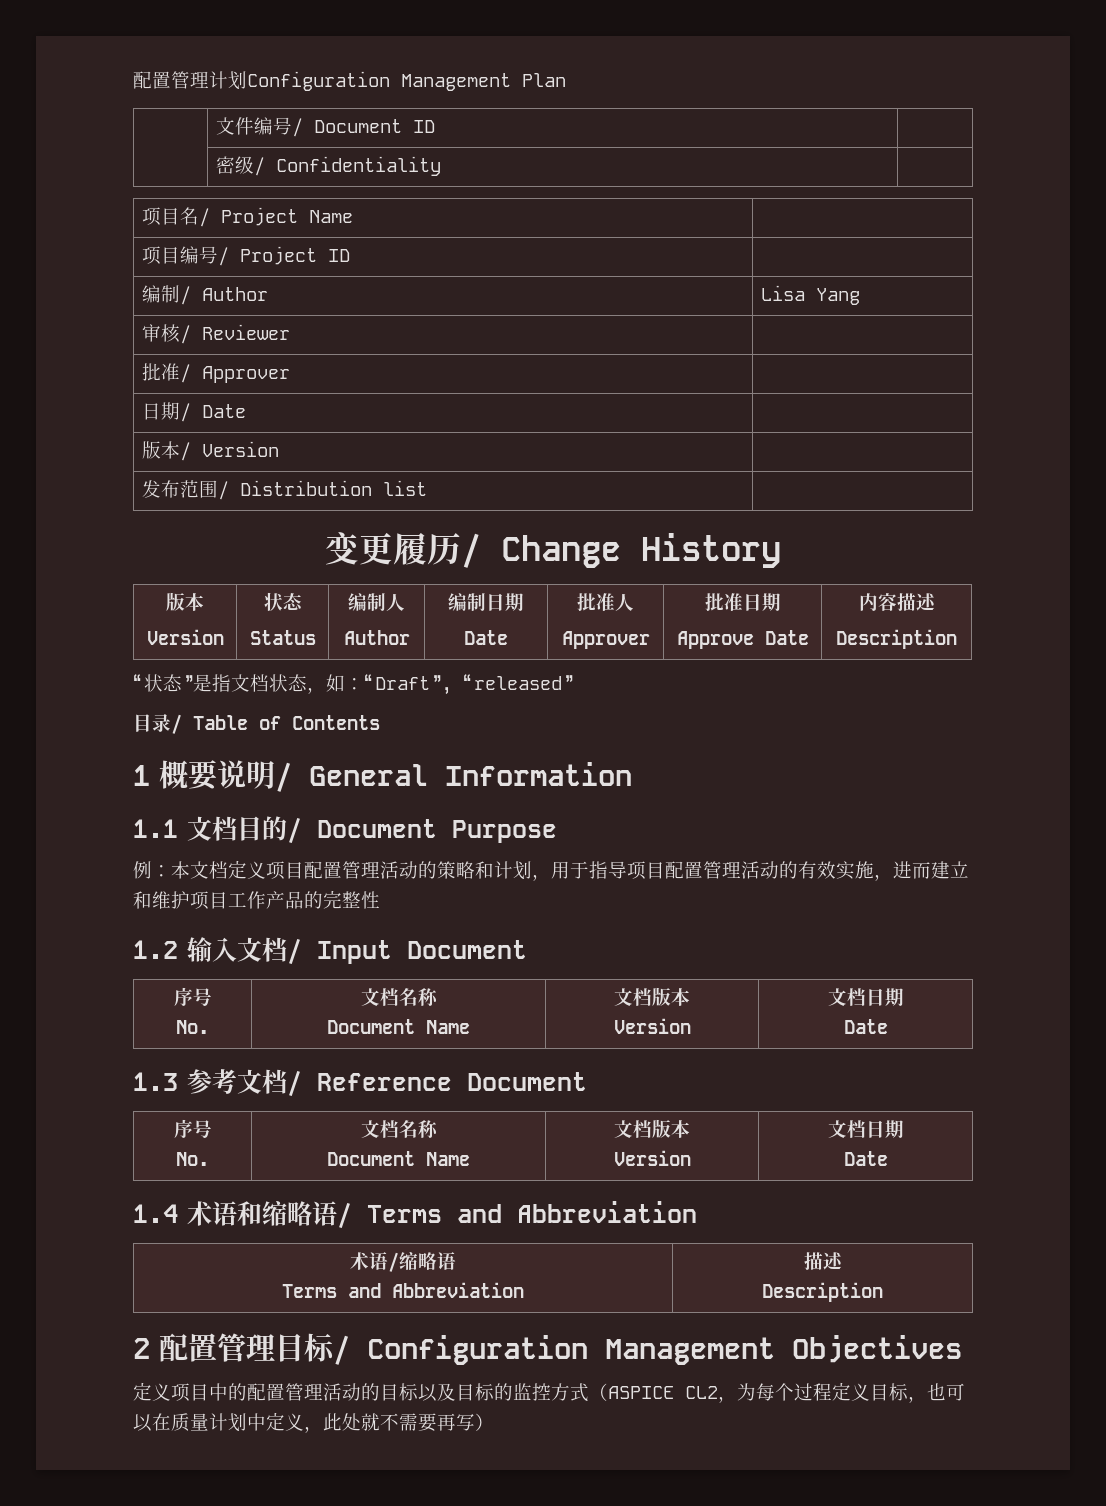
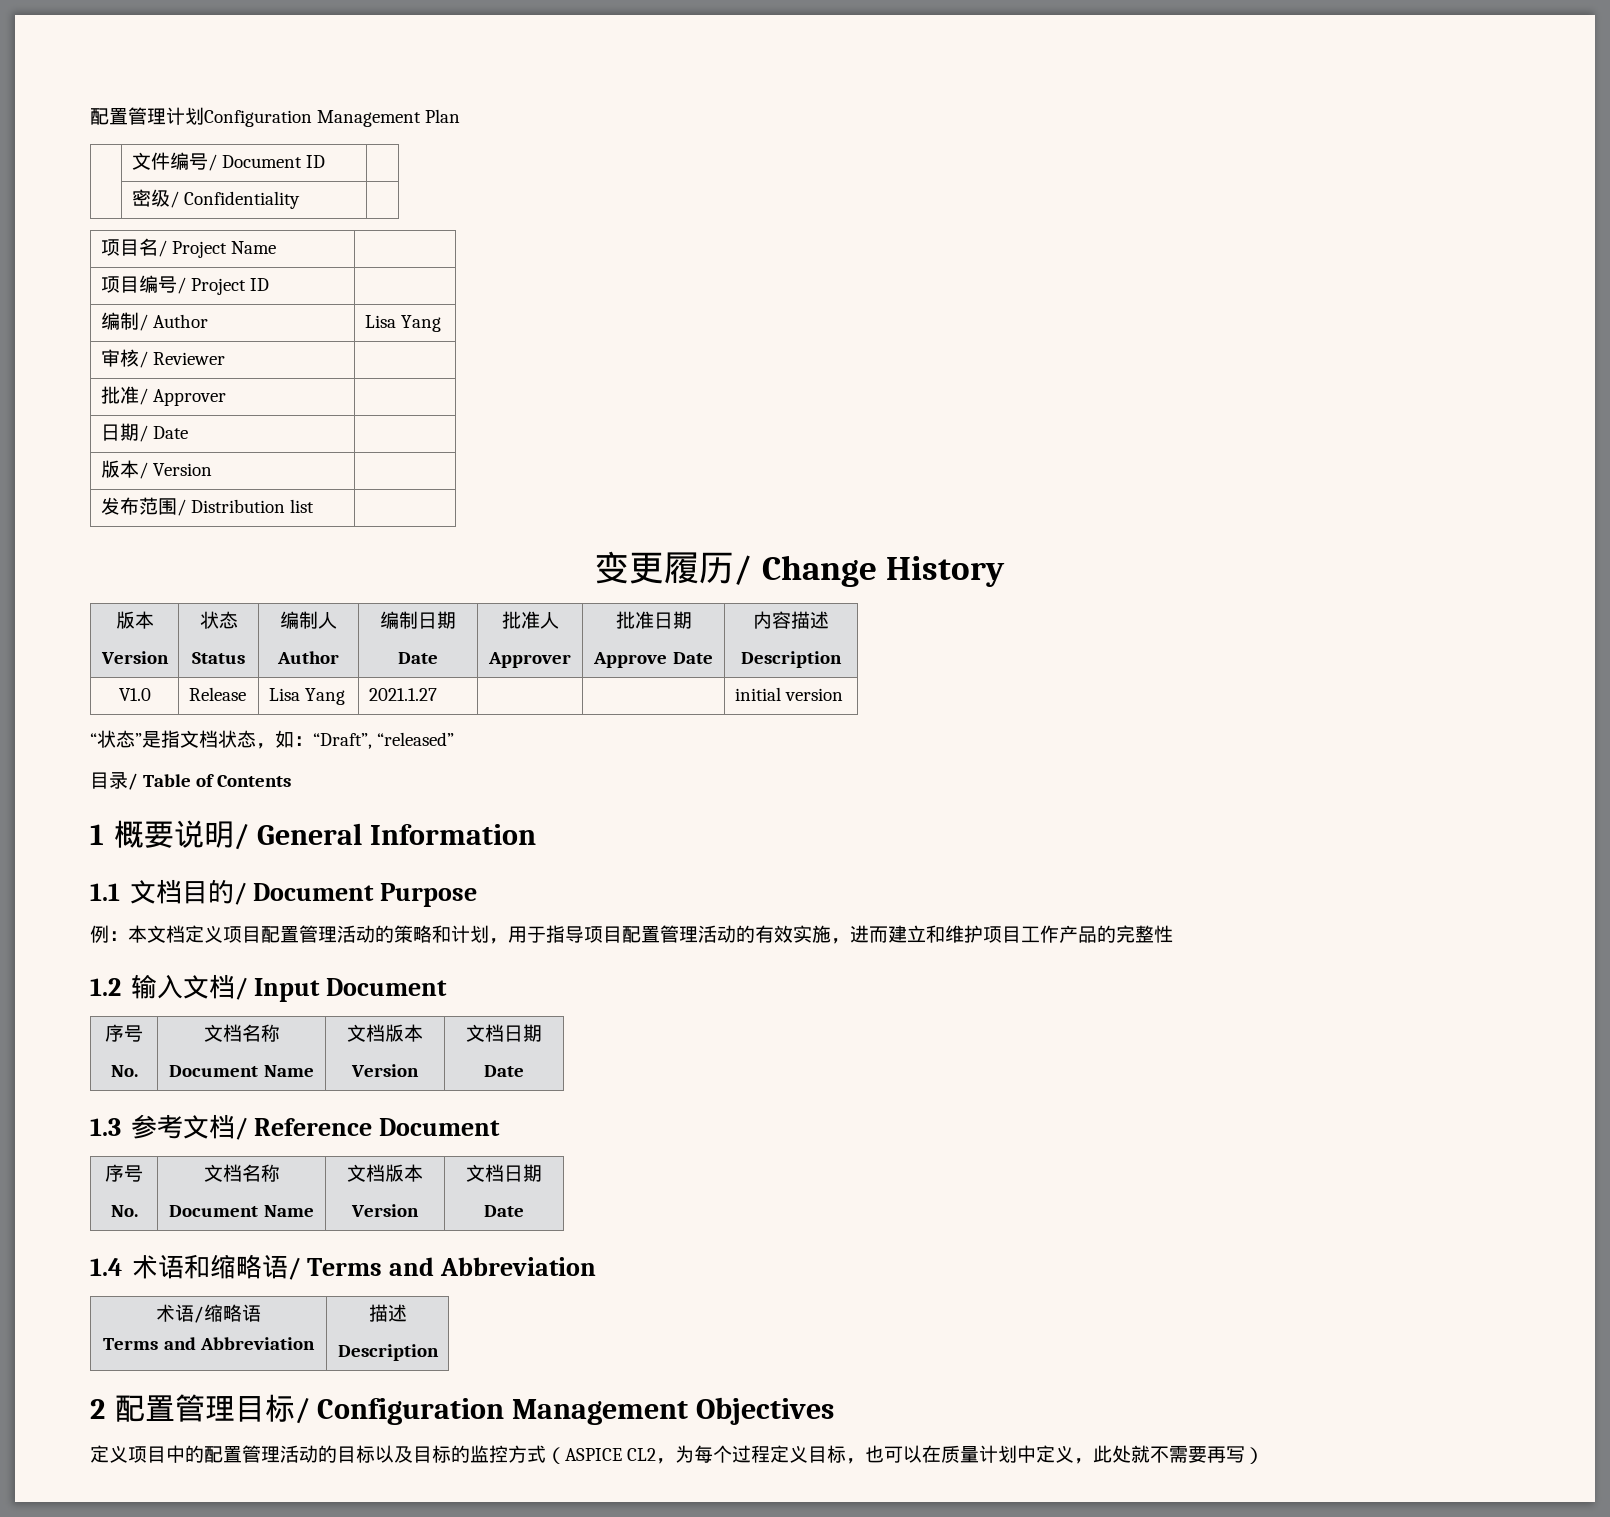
(957, 639) none -> [118,688,151,701] [188,687,246,701] [268,688,346,705] [368,688,437,701] [734,687,844,701] // V1.0 | Release | Lisa Yang | 2021.1.27 | | | initial version

